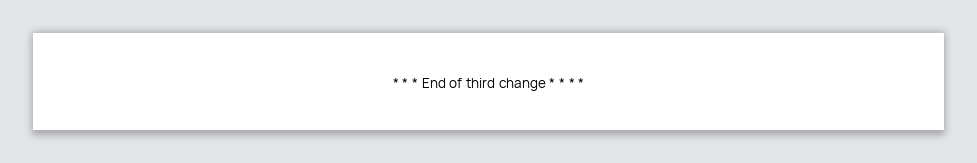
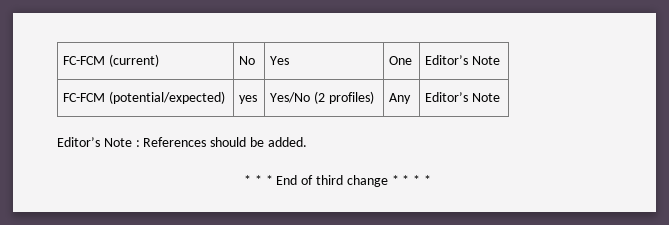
(392, 83) none -> [63,54,159,67] [239,56,256,65] [270,56,290,65] [389,56,413,65] [425,55,500,65] [63,91,225,104] [239,95,258,104] [270,91,374,104] [389,93,412,104] [425,92,500,102] [57,137,307,147] FC-FCM (current) | No | Yes | One | Editor’s Note // FC-FCM (potential/expected) | yes | Yes/No (2 profiles) | Any | Editor’s Note // Editor’s Note : References should be added. //

